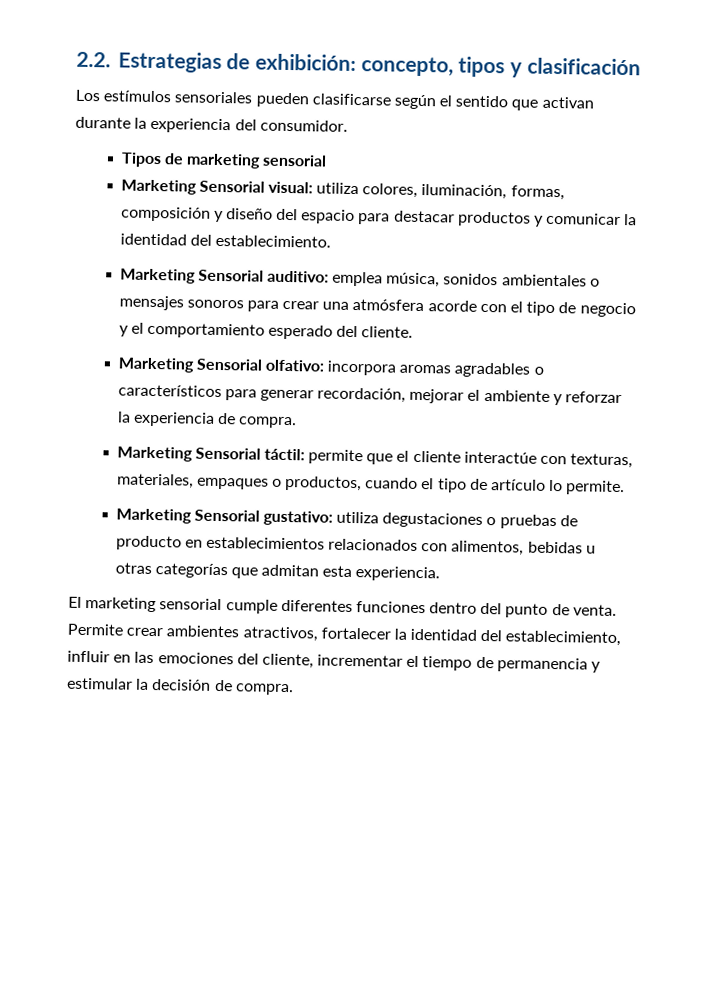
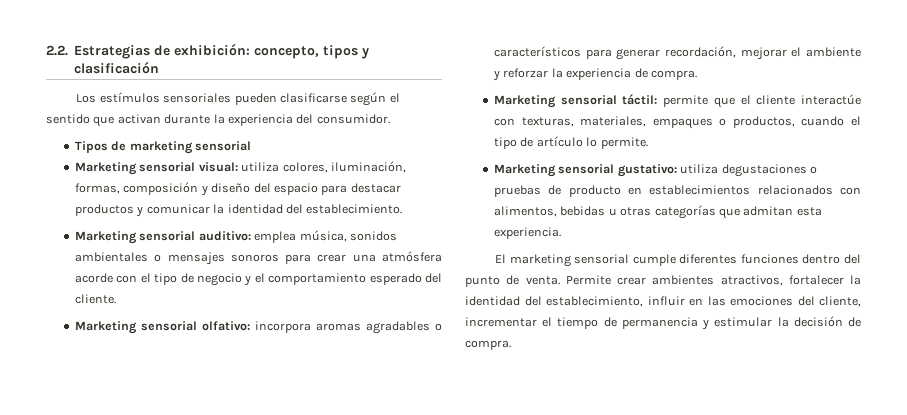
[198,180,265,193] Sensorial -> [139,162,196,172] sensorial
[197,269,264,282] Sensorial -> [139,231,196,241] sensorial
[195,358,262,371] Sensorial -> [141,321,198,331] sensorial
[194,447,261,460] Sensorial -> [560,95,617,105] sensorial
[193,509,260,522] Sensorial -> [558,164,615,174] sensorial

